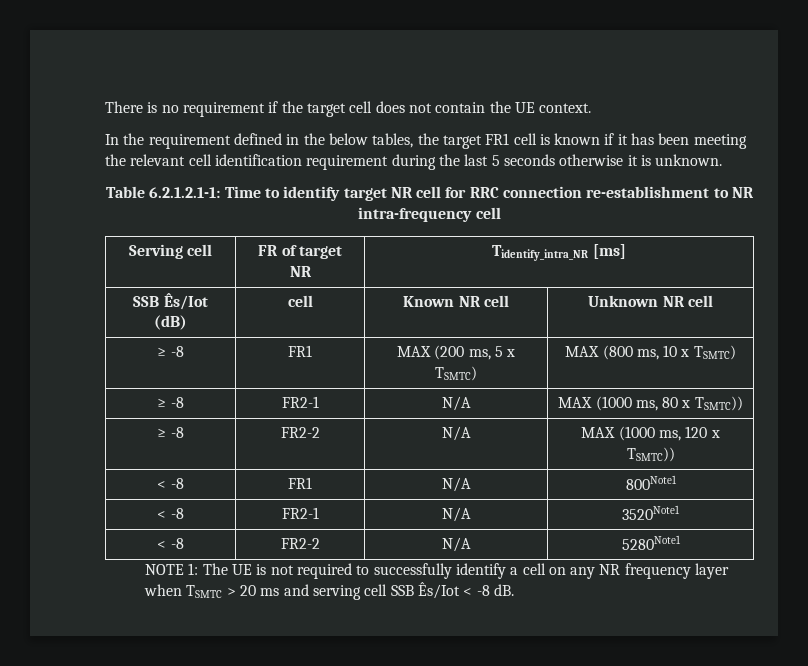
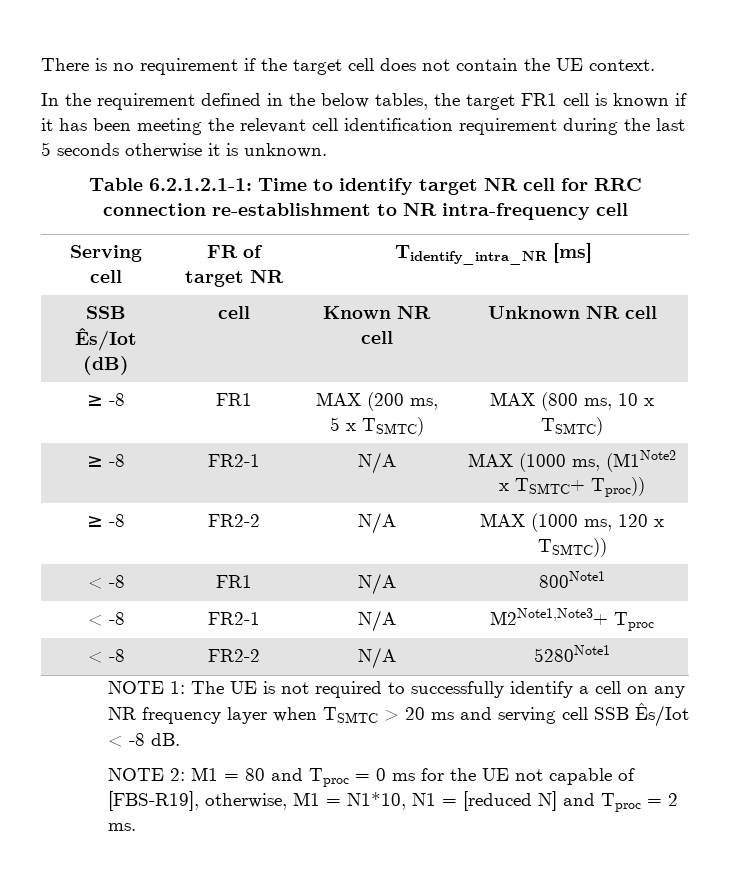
[662,396,743,411] 80 x TSMTC)) -> [606,450,676,472] [499,477,645,497] (M1Note2 x TSMTC+ Tproc))
[622,505,680,520] 3520Note1 -> [490,608,654,631] M2Note1,Note3+ Tproc
(514, 590) none -> [107,767,635,787] [107,791,678,812] [107,823,136,831] // NOTE 2: M1 = 80 and Tproc = 0 ms for the UE not capable of [FBS-R19], otherwise, M1 = N1*10, N1 = [reduced N] and Tproc = 2 ms.

